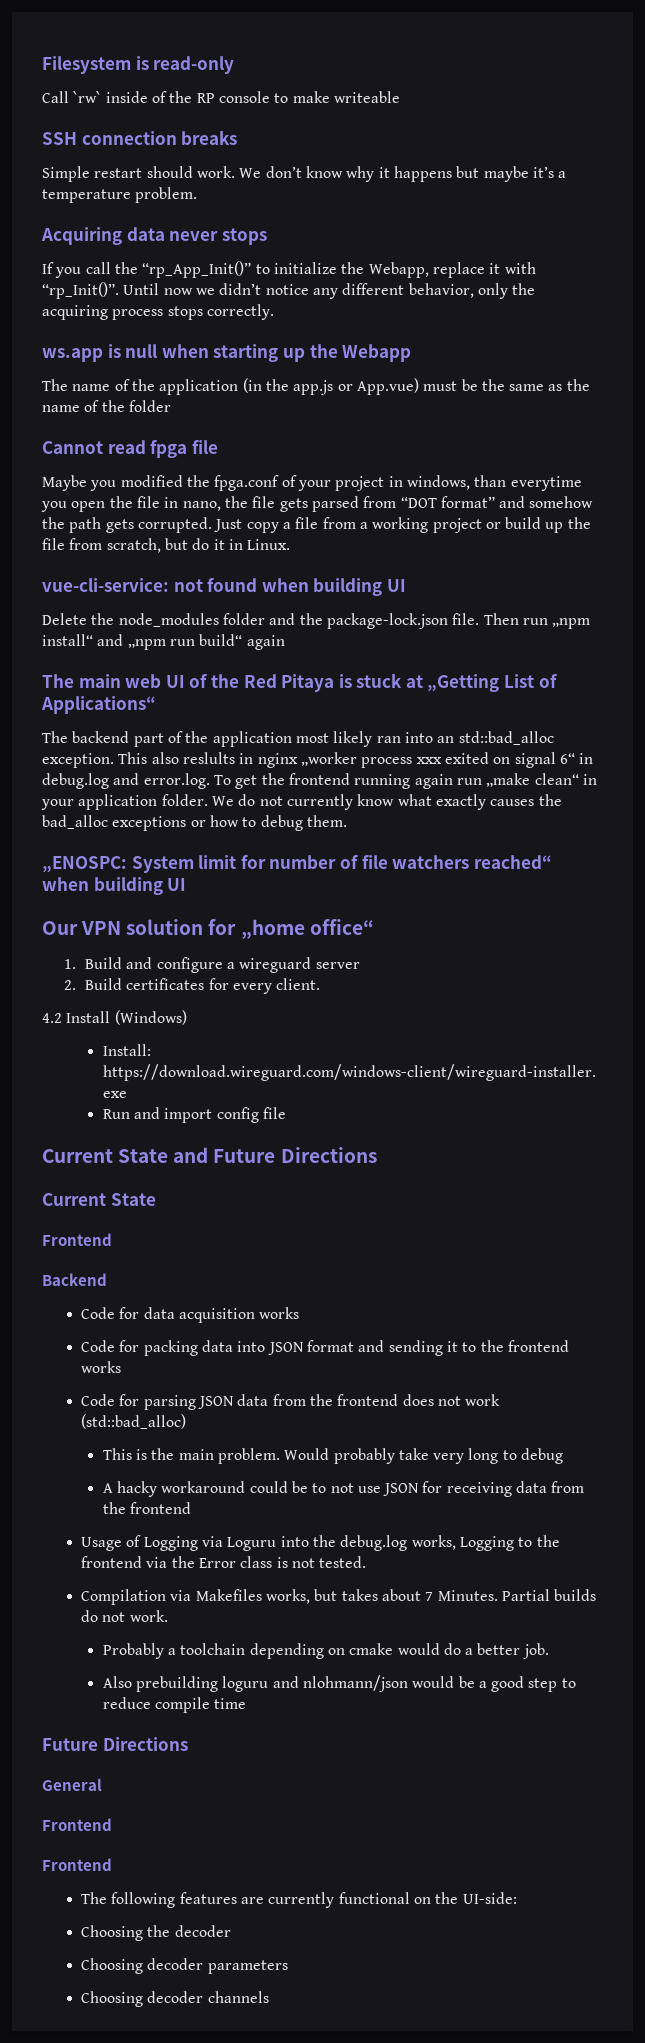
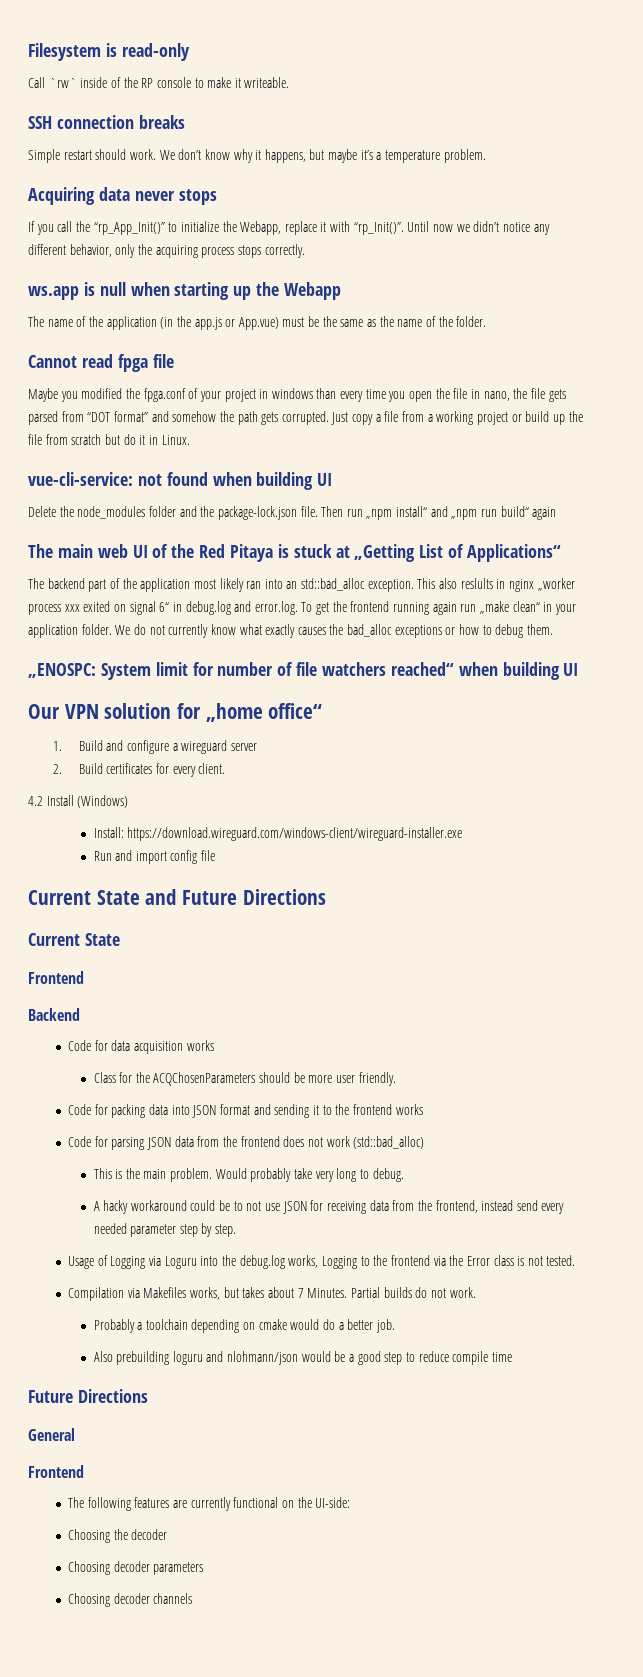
[333,91,400,103] writeable -> [234,77,290,88] it writeable.
[393,166,452,182] happens -> [264,149,306,163] happens,
[128,400,171,412] folder -> [456,316,487,327] folder.
[406,475,582,491] windows, than everytime -> [271,388,386,402] windows than every time
[106,538,161,553] scratch, -> [71,434,102,445] scratch
(300, 1313) none -> [93,1072,396,1086] // Class for the ACQChosenParameters should be more user friendly.
[521,1448,564,1464] debug -> [372,1168,404,1182] debug.
[129,1502,191,1514] frontend -> [435,1200,565,1214] [93,1223,237,1237] frontend, instead send every needed parameter step by step.
[42,1858,112,1871] // Frontend -> (84, 1471) none

